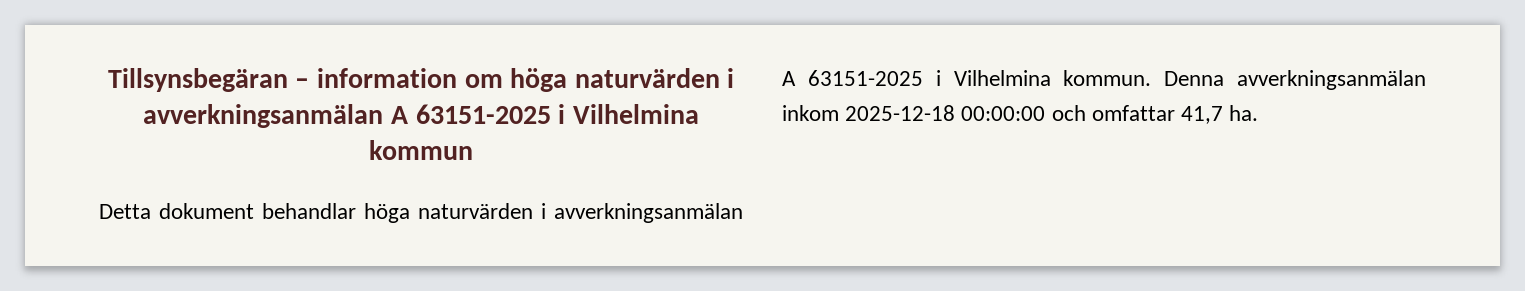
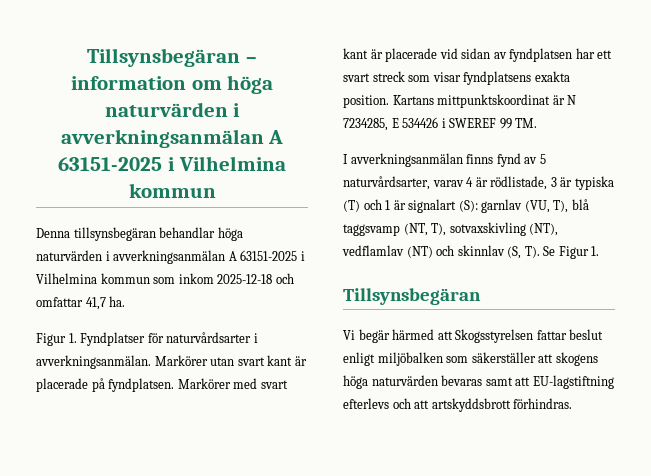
[99,203,254,219] Detta dokument -> [36,227,156,241] Denna tillsynsbegäran
[1063,70,1426,90] kommun. Denna avverkningsanmälan -> [100,273,176,284] kommun som
[961,106,1046,121] 00:00:00 -> (273, 279) none
(1259, 113) none -> [36,332,258,346] [36,355,307,369] [36,378,288,392] [343,48,613,62] [343,71,570,85] [343,94,577,108] [343,117,538,131] [343,153,546,167] [343,176,614,190] [343,199,589,213] [343,222,559,236] [342,245,600,259] [343,288,481,305] [343,329,604,343] [343,352,598,366] [343,375,614,389] [343,398,573,412] // Figur 1. Fyndplatser för naturvårdsarter i avverkningsanmälan. Markörer utan svart kant är placerade på fyndplatsen. Markörer med svart kant är placerade vid sidan av fyndplatsen har ett svart streck som visar fyndplatsens exakta position. Kartans mittpunktskoordinat är N 7234285, E 534426 i SWEREF 99 TM. // I avverkningsanmälan finns fynd av 5 naturvårdsarter, varav 4 är rödlistade, 3 är typiska (T) och 1 är signalart (S): garnlav (VU, T), blå taggsvamp (NT, T), sotvaxskivling (NT), vedflamlav (NT) och skinnlav (S, T). Se Figur 1. // Tillsynsbegäran // Vi begär härmed att Skogsstyrelsen fattar beslut enligt miljöbalken som säkerställer att skogens höga naturvärden bevaras samt att EU-lagstiftning efterlevs och att artskyddsbrott förhindras.

